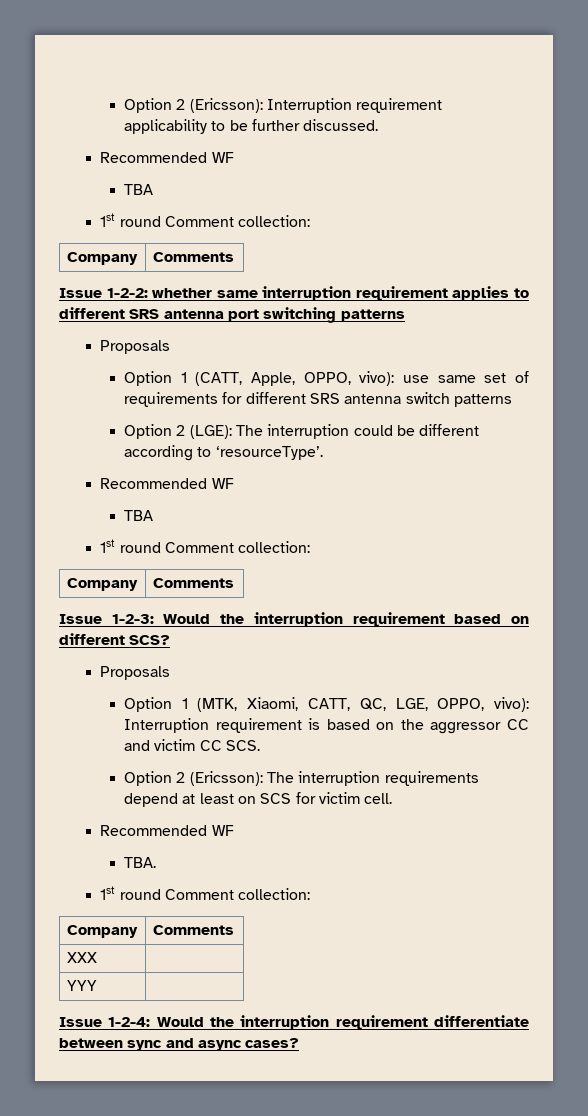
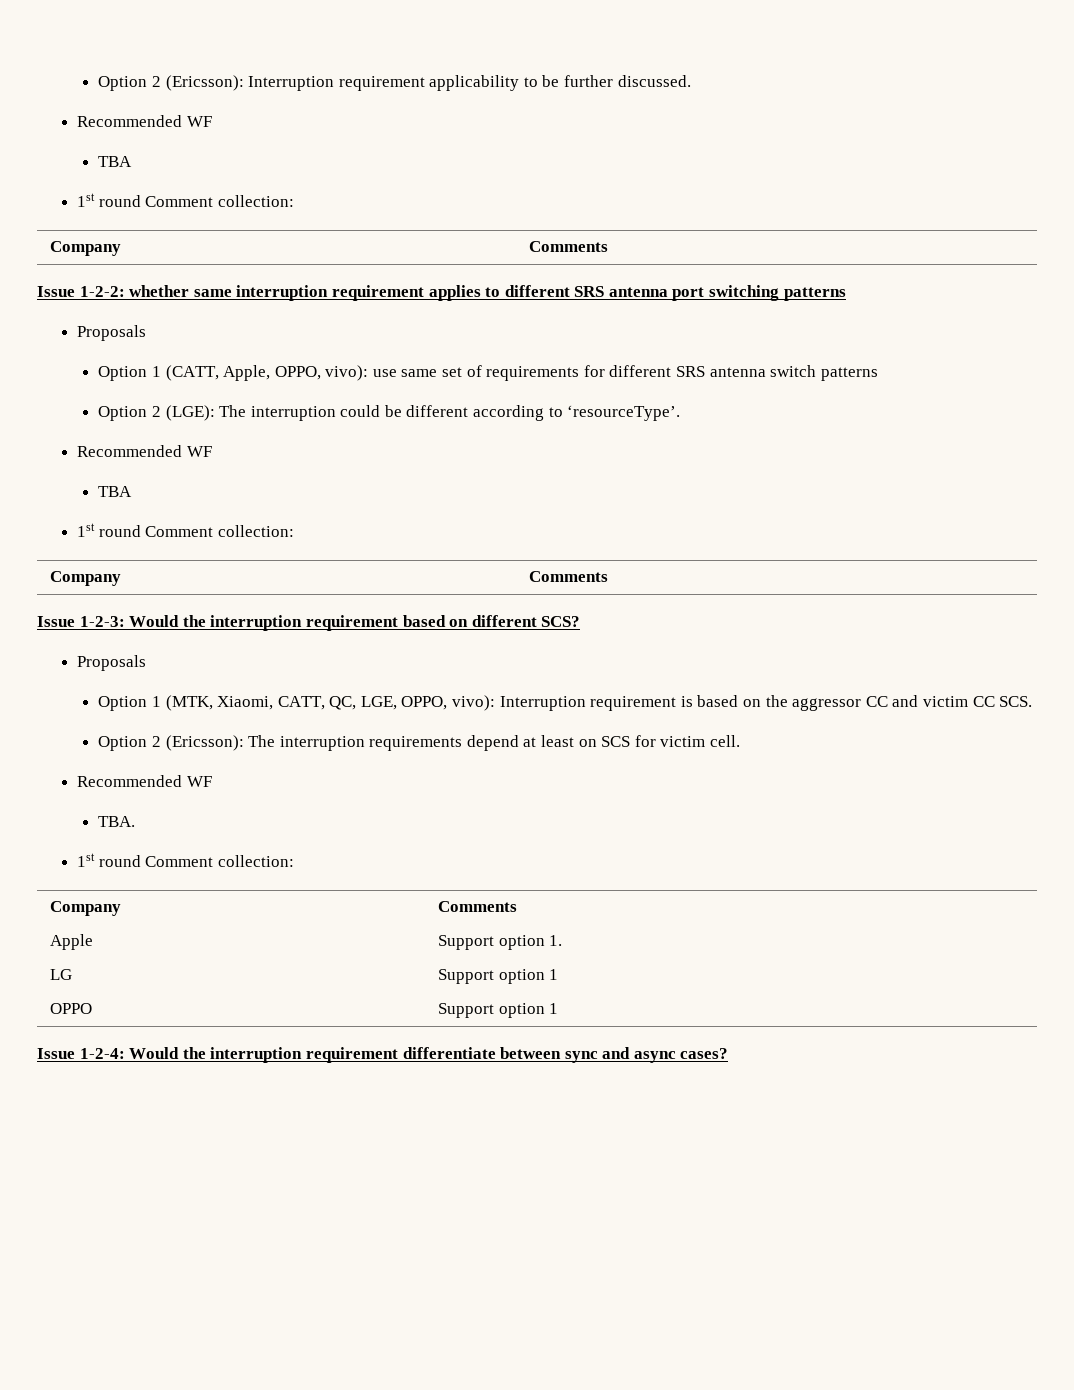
[66,952,97,963] [66,980,97,991] XXX | // YYY | -> [50,934,94,950] [438,935,563,950] [50,969,73,980] [438,969,559,984] [50,1003,93,1014] [438,1003,559,1018] Apple | Support option 1. // LG | Support option 1 // OPPO | Support option 1

